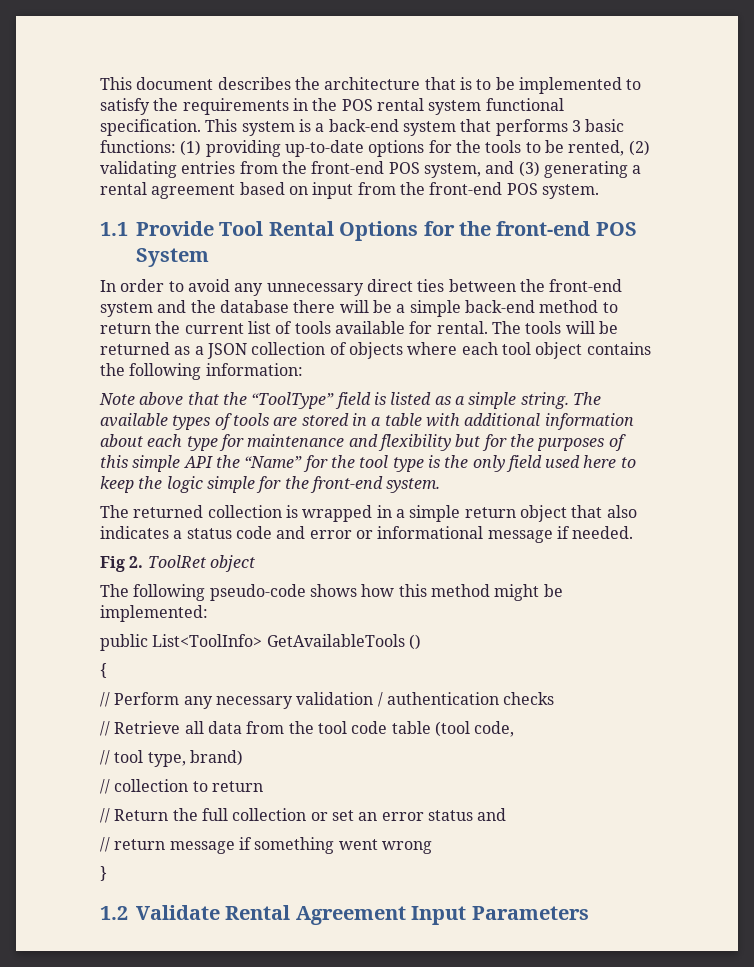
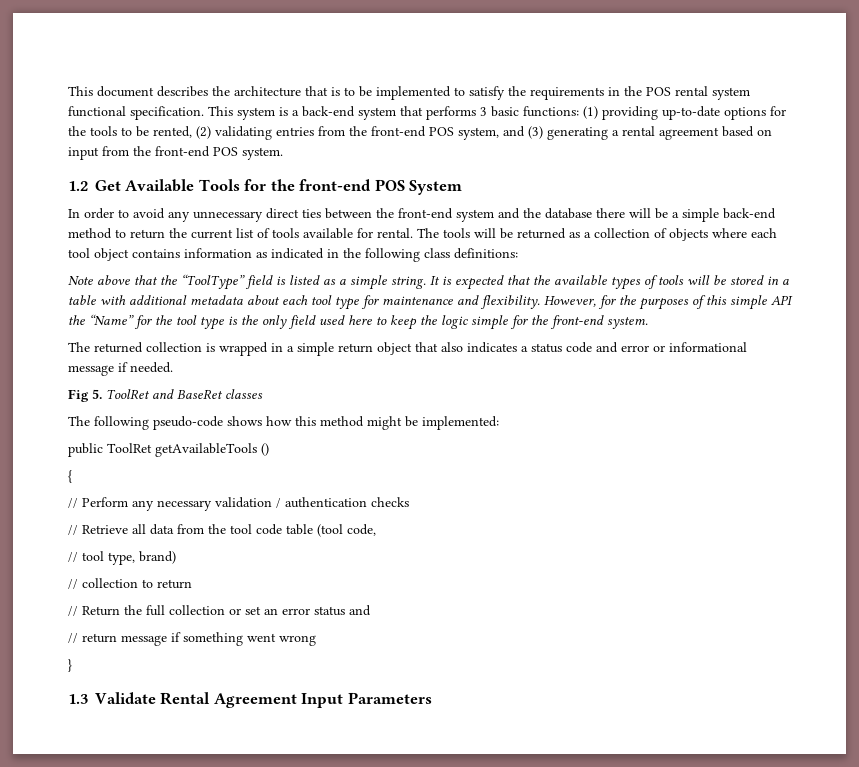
[100,221,419,241] 1.1 Provide Tool Rental Options -> [68,179,240,192] 1.2 Get Available Tools
[206,343,247,359] JSON -> (591, 235) none
[100,363,303,380] the following information: -> [184,248,518,262] information as indicated in the following class definitions:
[572,392,601,405] The -> [430,275,550,290] It is expected that the
[273,417,298,426] are -> [687,275,726,285] will be
[544,413,634,430] information -> [190,295,243,305] metadata
(183, 440) none -> [311,295,332,305] tool
[377,434,481,451] flexibility but -> [480,295,596,309] flexibility. However,
[129,555,255,572] 2. ToolRet object -> [92,389,263,399] 5. ToolRet and BaseRet classes
[152,634,405,647] List<ToolInfo> GetAvailableTools -> [107,443,257,457] ToolRet getAvailableTools
[100,906,128,920] 1.2 -> [68,694,88,704] 1.3

